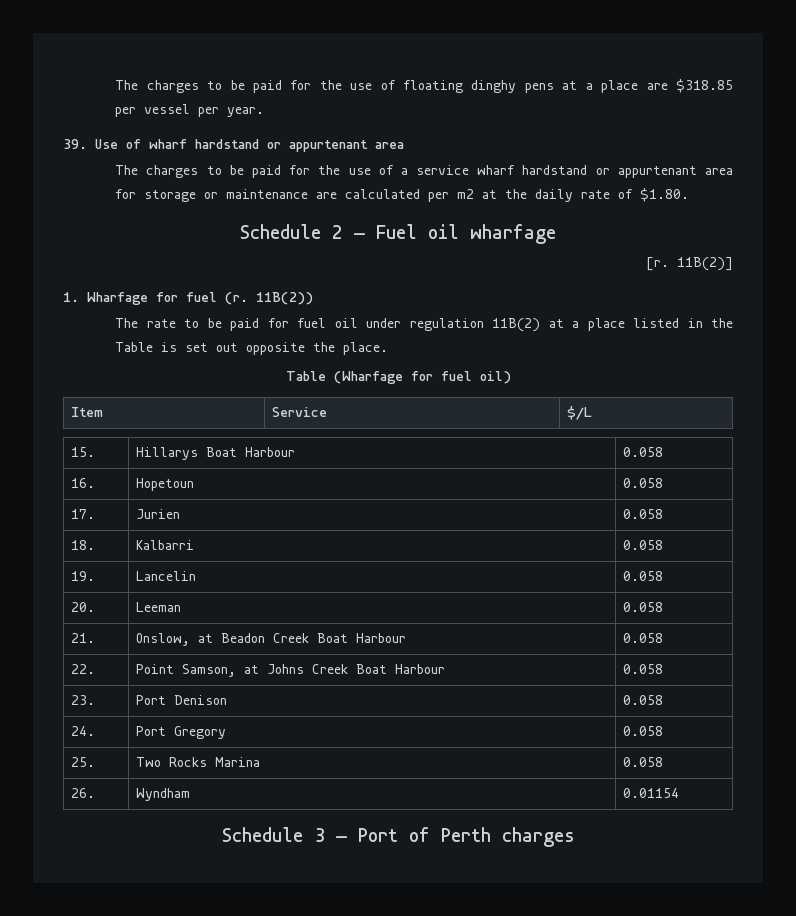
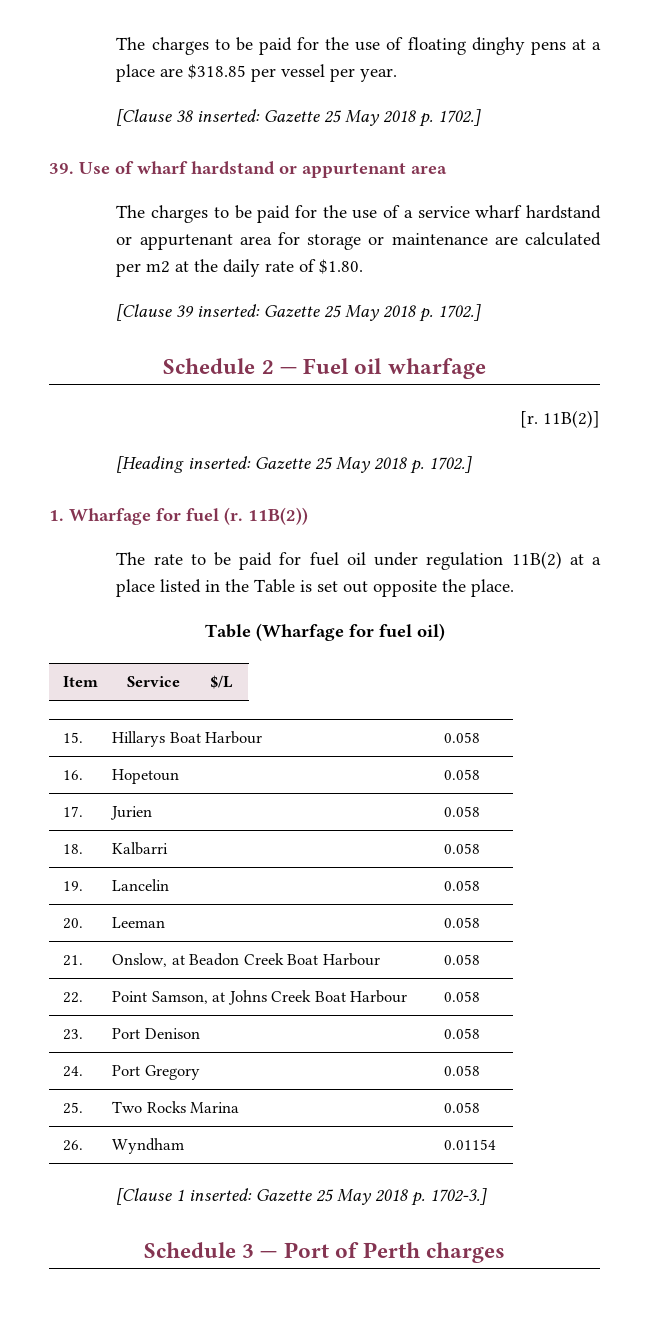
(265, 112) none -> [116,109,482,127] // [Clause 38 inserted: Gazette 25 May 2018 p. 1702.]
(690, 195) none -> [116,304,482,322] // [Clause 39 inserted: Gazette 25 May 2018 p. 1702.]
(733, 264) none -> [116,456,473,474] // [Heading inserted: Gazette 25 May 2018 p. 1702.]
(680, 793) none -> [116,1188,488,1206] // [Clause 1 inserted: Gazette 25 May 2018 p. 1702-3.]

